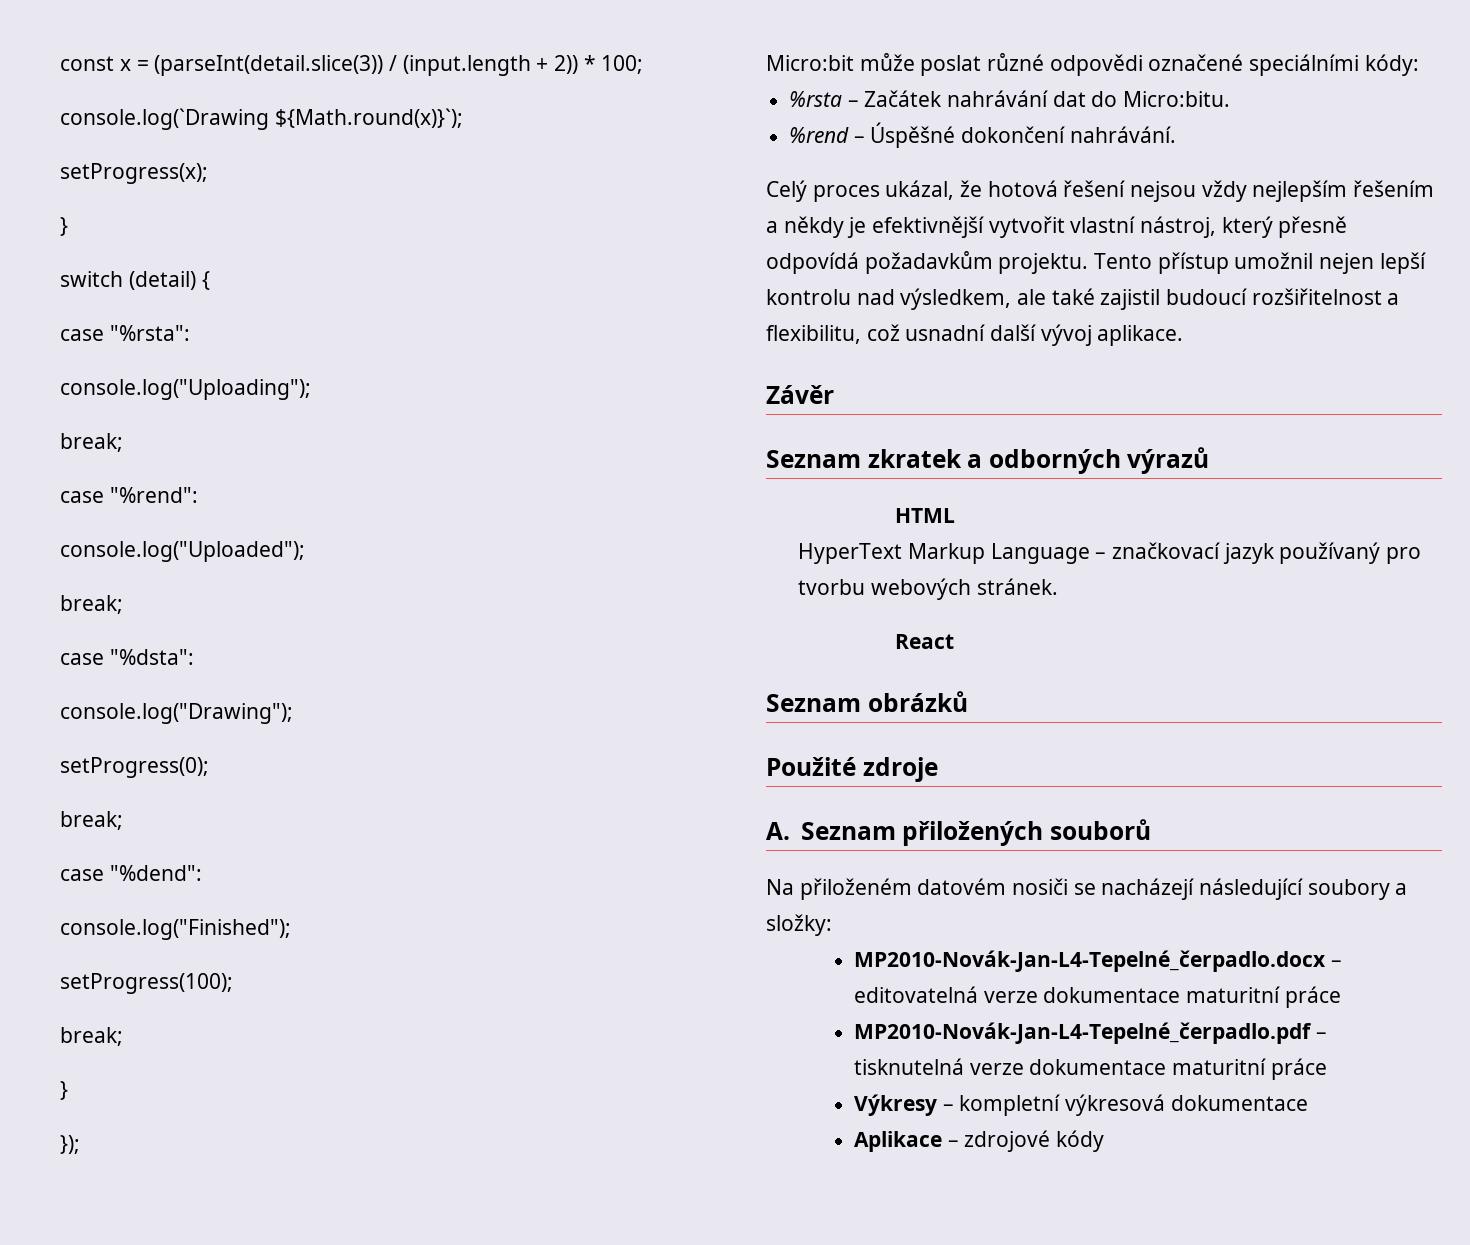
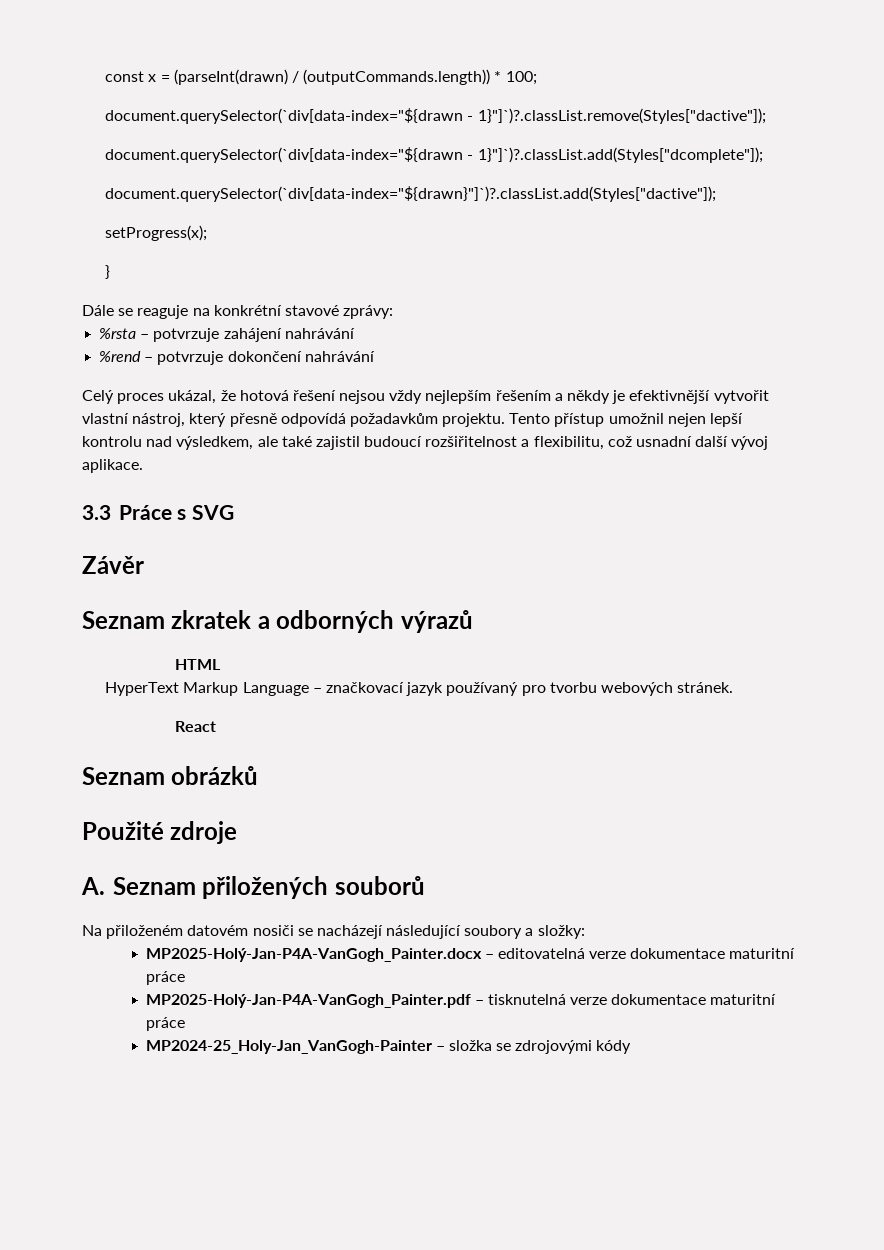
[154,55,644,76] [60,108,464,130] [60,163,209,184] [60,217,69,236] [60,271,210,290] [60,325,191,341] [60,379,312,400] [60,433,124,452] [60,487,199,503] [60,541,306,562] [60,595,124,614] [60,649,195,665] [60,703,294,724] [60,757,210,778] [60,811,124,830] [60,865,203,881] [60,919,292,940] [60,973,234,994] [60,1027,124,1046] [60,1081,69,1100] [60,1135,81,1154] [766,53,1419,76] (parseInt(detail.slice(3)) / (input.length + 2)) * 100; // console.log(`Drawing ${Math.round(x)}`); // setProgress(x); // } // switch (detail) { // case "%rsta": // console.log("Uploading"); // break; // case "%rend": // console.log("Uploaded"); // break; // case "%dsta": // console.log("Drawing"); // setProgress(0); // break; // case "%dend": // console.log("Finished"); // setProgress(100); // break; // } // }); // Micro:bit může poslat různé odpovědi označené speciálními kódy: -> [173,69,537,85] [105,108,766,124] [105,147,763,163] [105,186,717,202] [105,225,208,241] [105,265,111,279] [82,305,394,319] (parseInt(drawn) / (outputCommands.length)) * 100; // document.querySelector(`div[data-index="${drawn - 1}"]`)?.classList.remove(Styles["dactive"]); // document.querySelector(`div[data-index="${drawn - 1}"]`)?.classList.add(Styles["dcomplete"]); // document.querySelector(`div[data-index="${drawn}"]`)?.classList.add(Styles["dactive"]); // setProgress(x); // } // Dále se reaguje na konkrétní stavové zprávy:
[864,90,1231,107] Začátek nahrávání dat do Micro:bitu. -> [153,328,355,342] potvrzuje zahájení nahrávání
[870,122,1176,148] Úspěšné dokončení nahrávání. -> [157,351,375,365] potvrzuje dokončení nahrávání
(1184, 335) none -> [82,505,235,520] // 3.3 Práce s SVG
[853,950,1326,972] MP2010-Novák-Jan-L4-Tepelné_čerpadlo.docx -> [145,948,482,962] MP2025-Holý-Jan-P4A-VanGogh_Painter.docx
[853,1022,1312,1044] MP2010-Novák-Jan-L4-Tepelné_čerpadlo.pdf -> [145,994,471,1008] MP2025-Holý-Jan-P4A-VanGogh_Painter.pdf
[853,1094,1308,1116] [853,1130,1051,1152] Výkresy – kompletní výkresová dokumentace // Aplikace – zdrojové -> [145,1040,593,1054] MP2024-25_Holy-Jan_VanGogh-Painter – složka se zdrojovými

